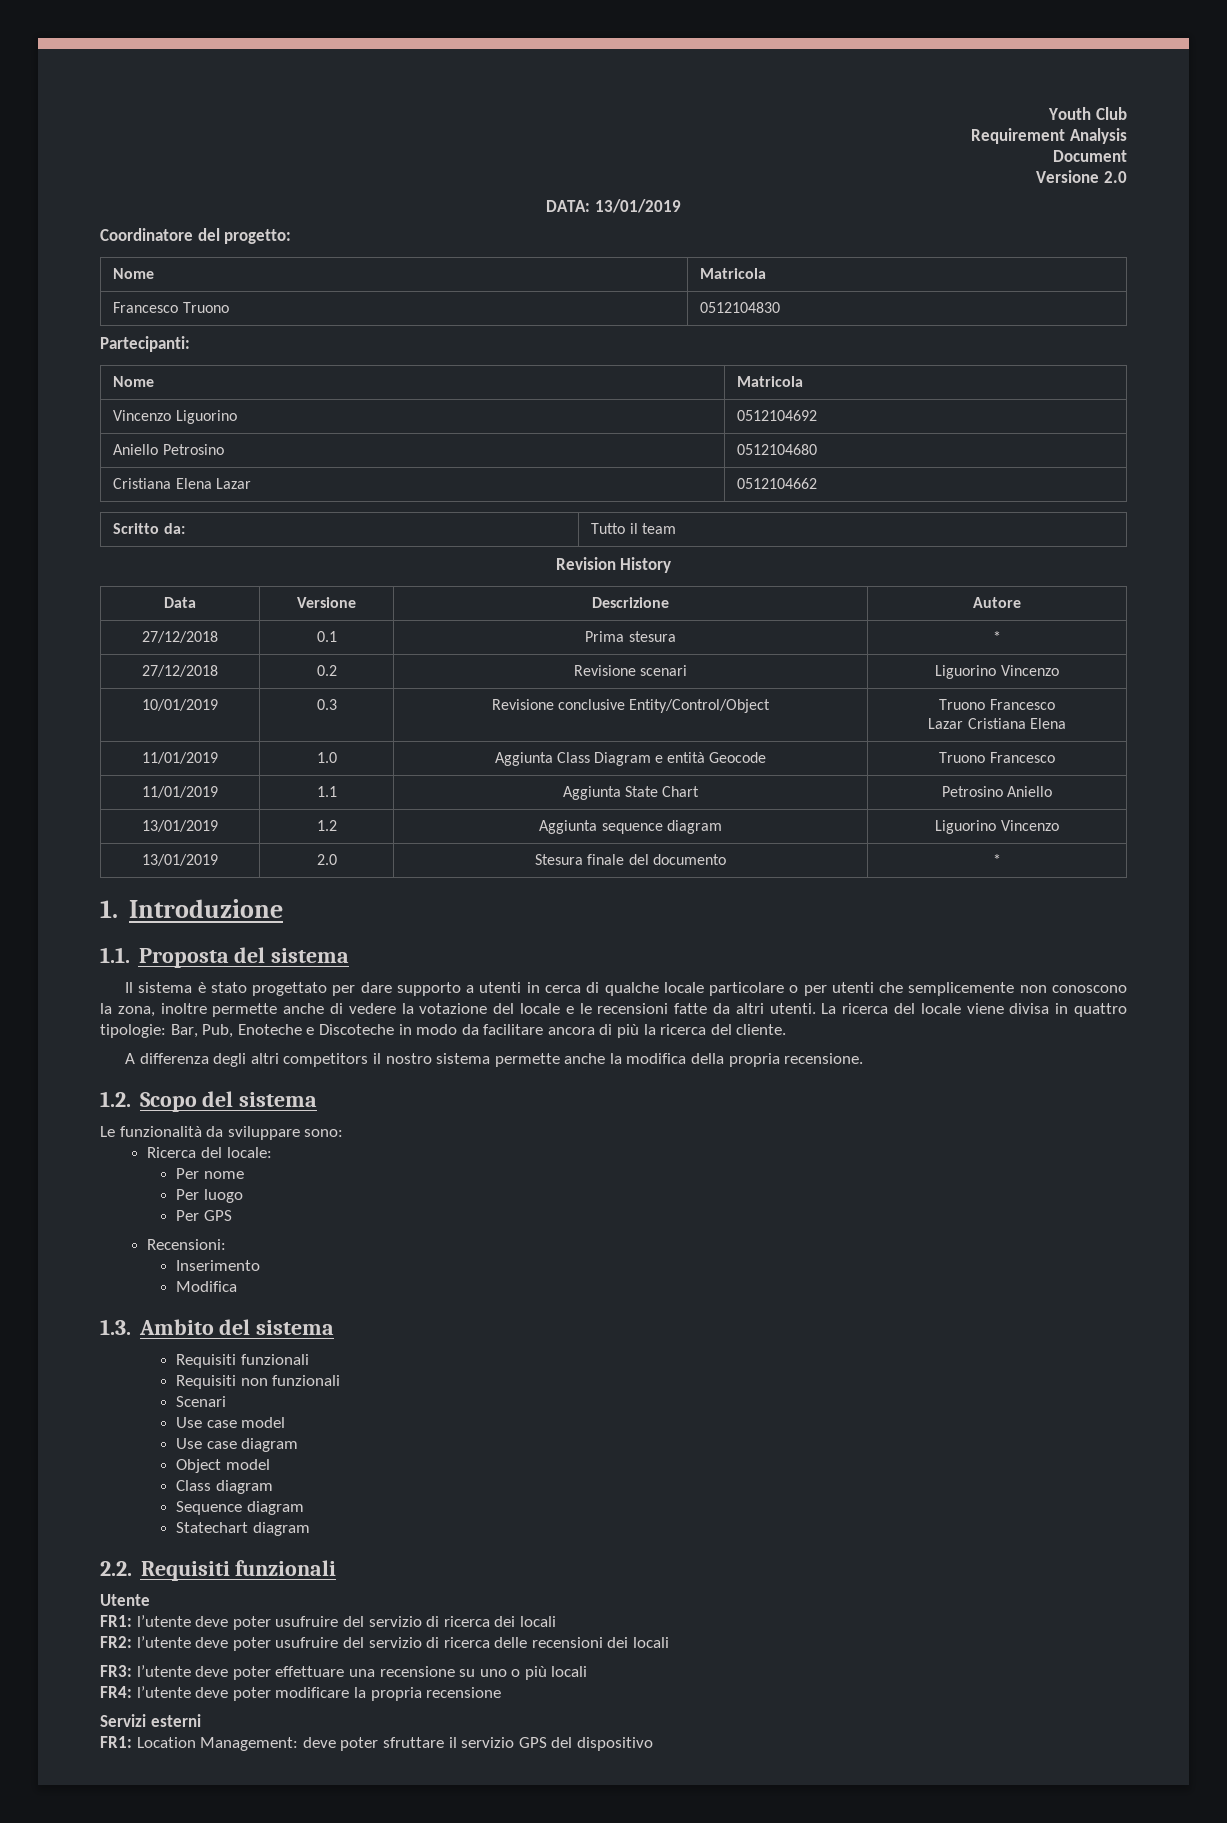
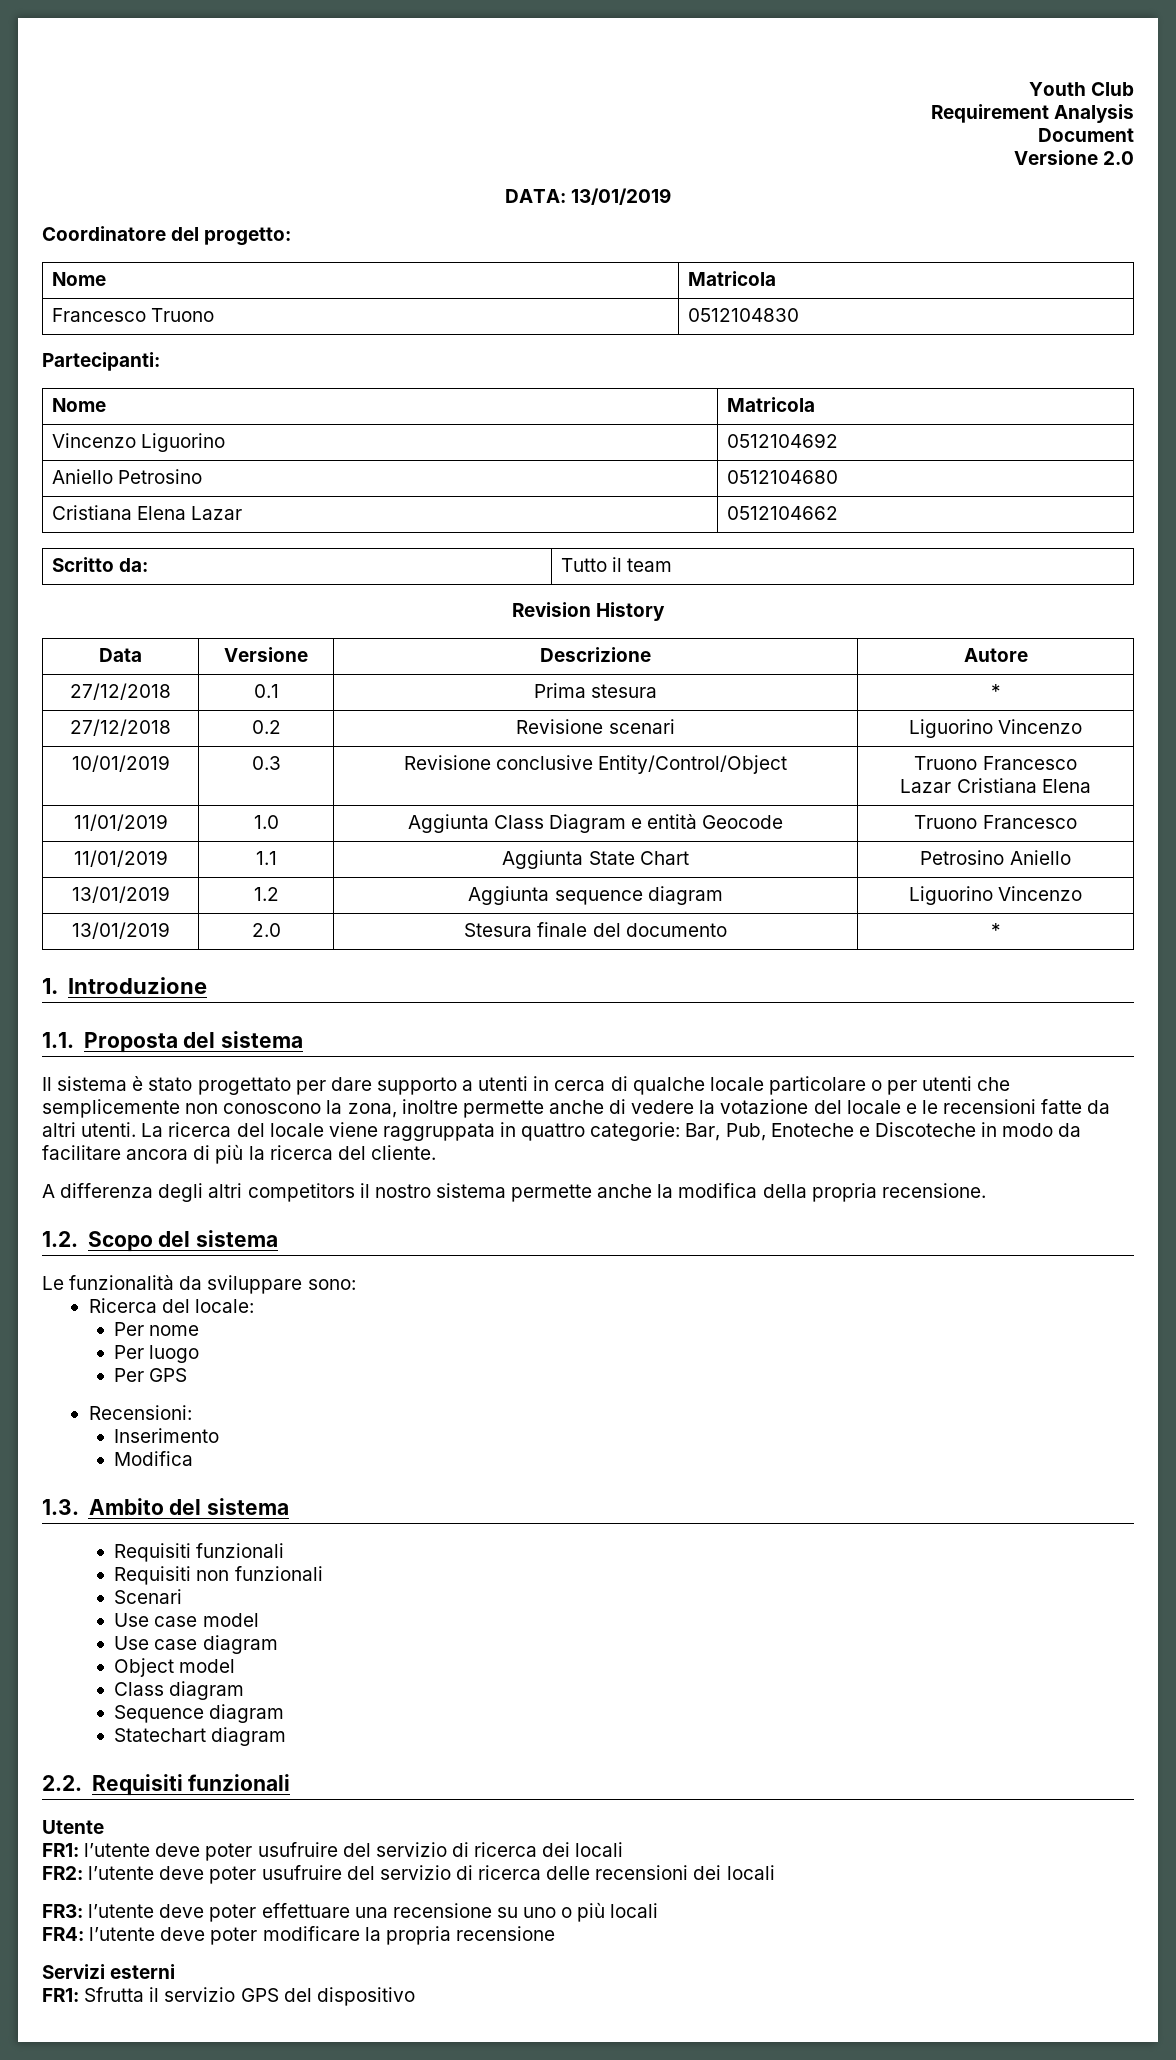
[1009,1003,1050,1014] divisa -> [382,1123,495,1141] raggruppata
[100,1024,166,1038] tipologie: -> [590,1122,681,1141] categorie:
[136,1737,444,1751] Location Management: deve poter sfruttare -> [84,1987,145,2002] Sfrutta

